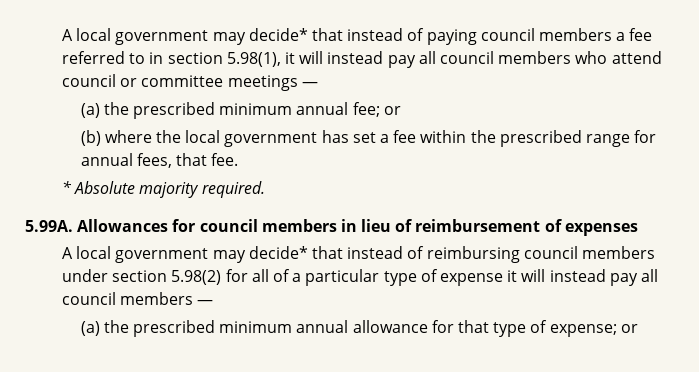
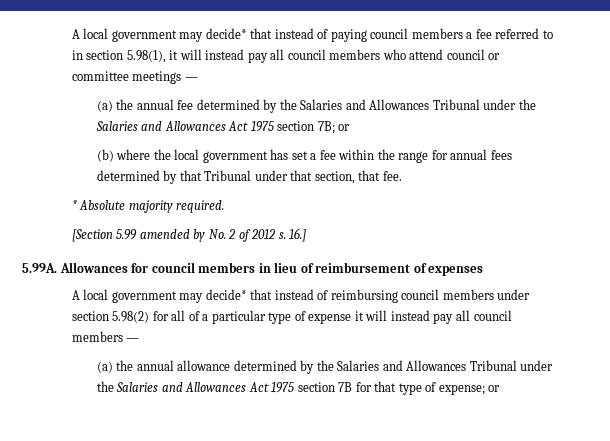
[133,102,380,119] prescribed minimum annual fee; -> [136,99,536,113] [95,121,335,134] annual fee determined by the Salaries and Allowances Tribunal under the Salaries and Allowances Act 1975 section 7B;
[499,130,582,147] prescribed -> (395, 154) none
[136,153,172,168] fees, -> [490,150,512,160] [96,170,355,184] fees determined by that Tribunal under that section,
(265, 189) none -> [71,228,307,242] // [Section 5.99 amended by No. 2 of 2012 s. 16.]
[133,320,428,337] prescribed minimum annual allowance -> [136,360,554,374] [96,381,353,393] annual allowance determined by the Salaries and Allowances Tribunal under the Salaries and Allowances Act 1975 section 7B

